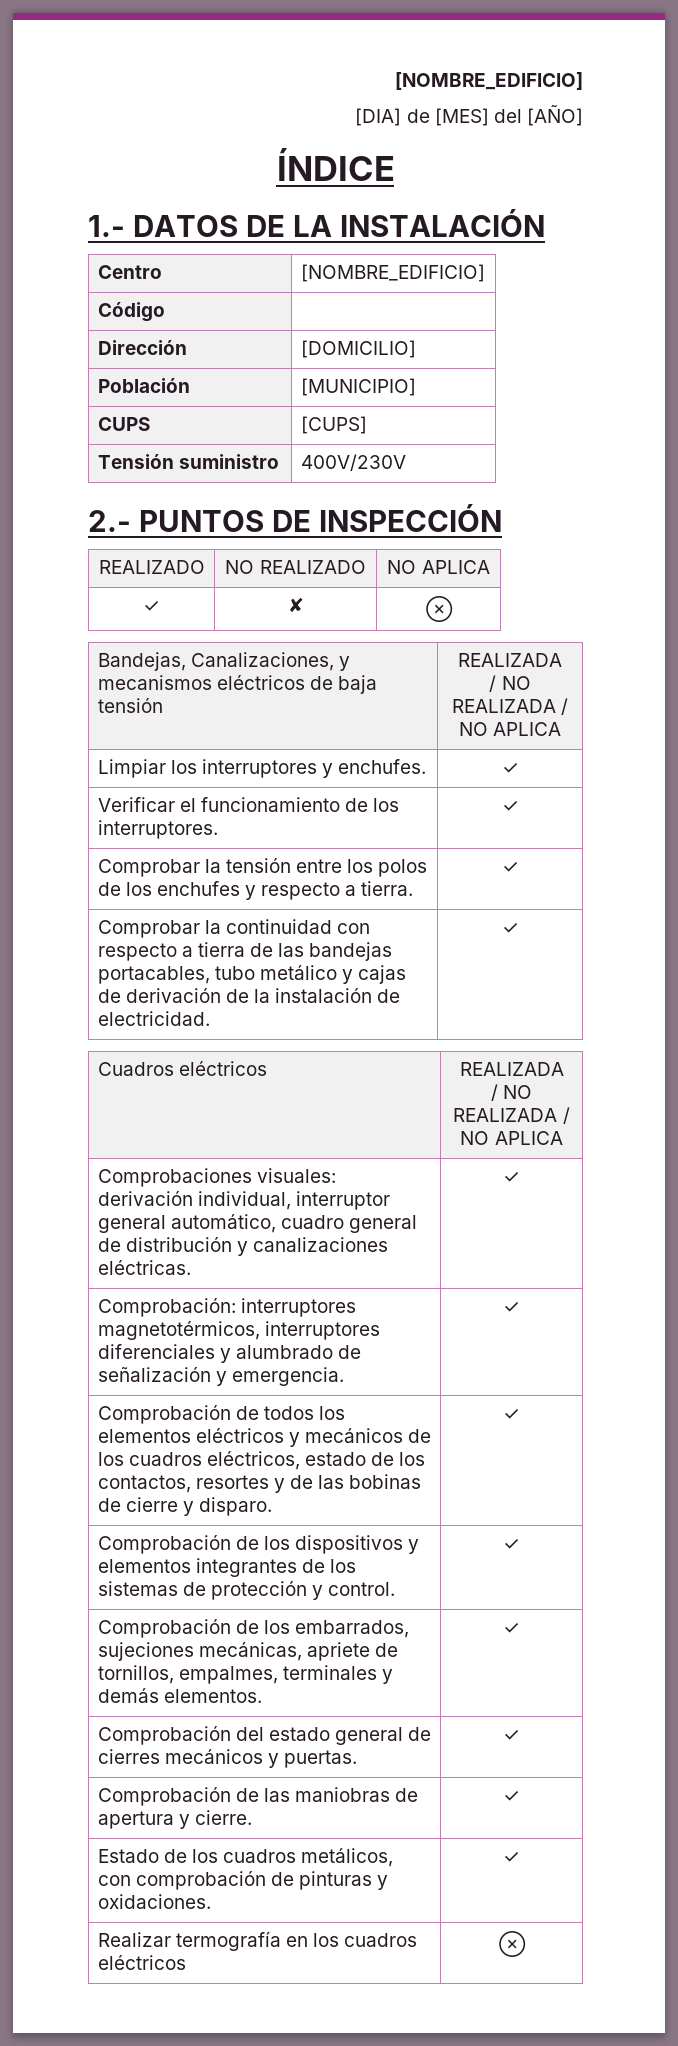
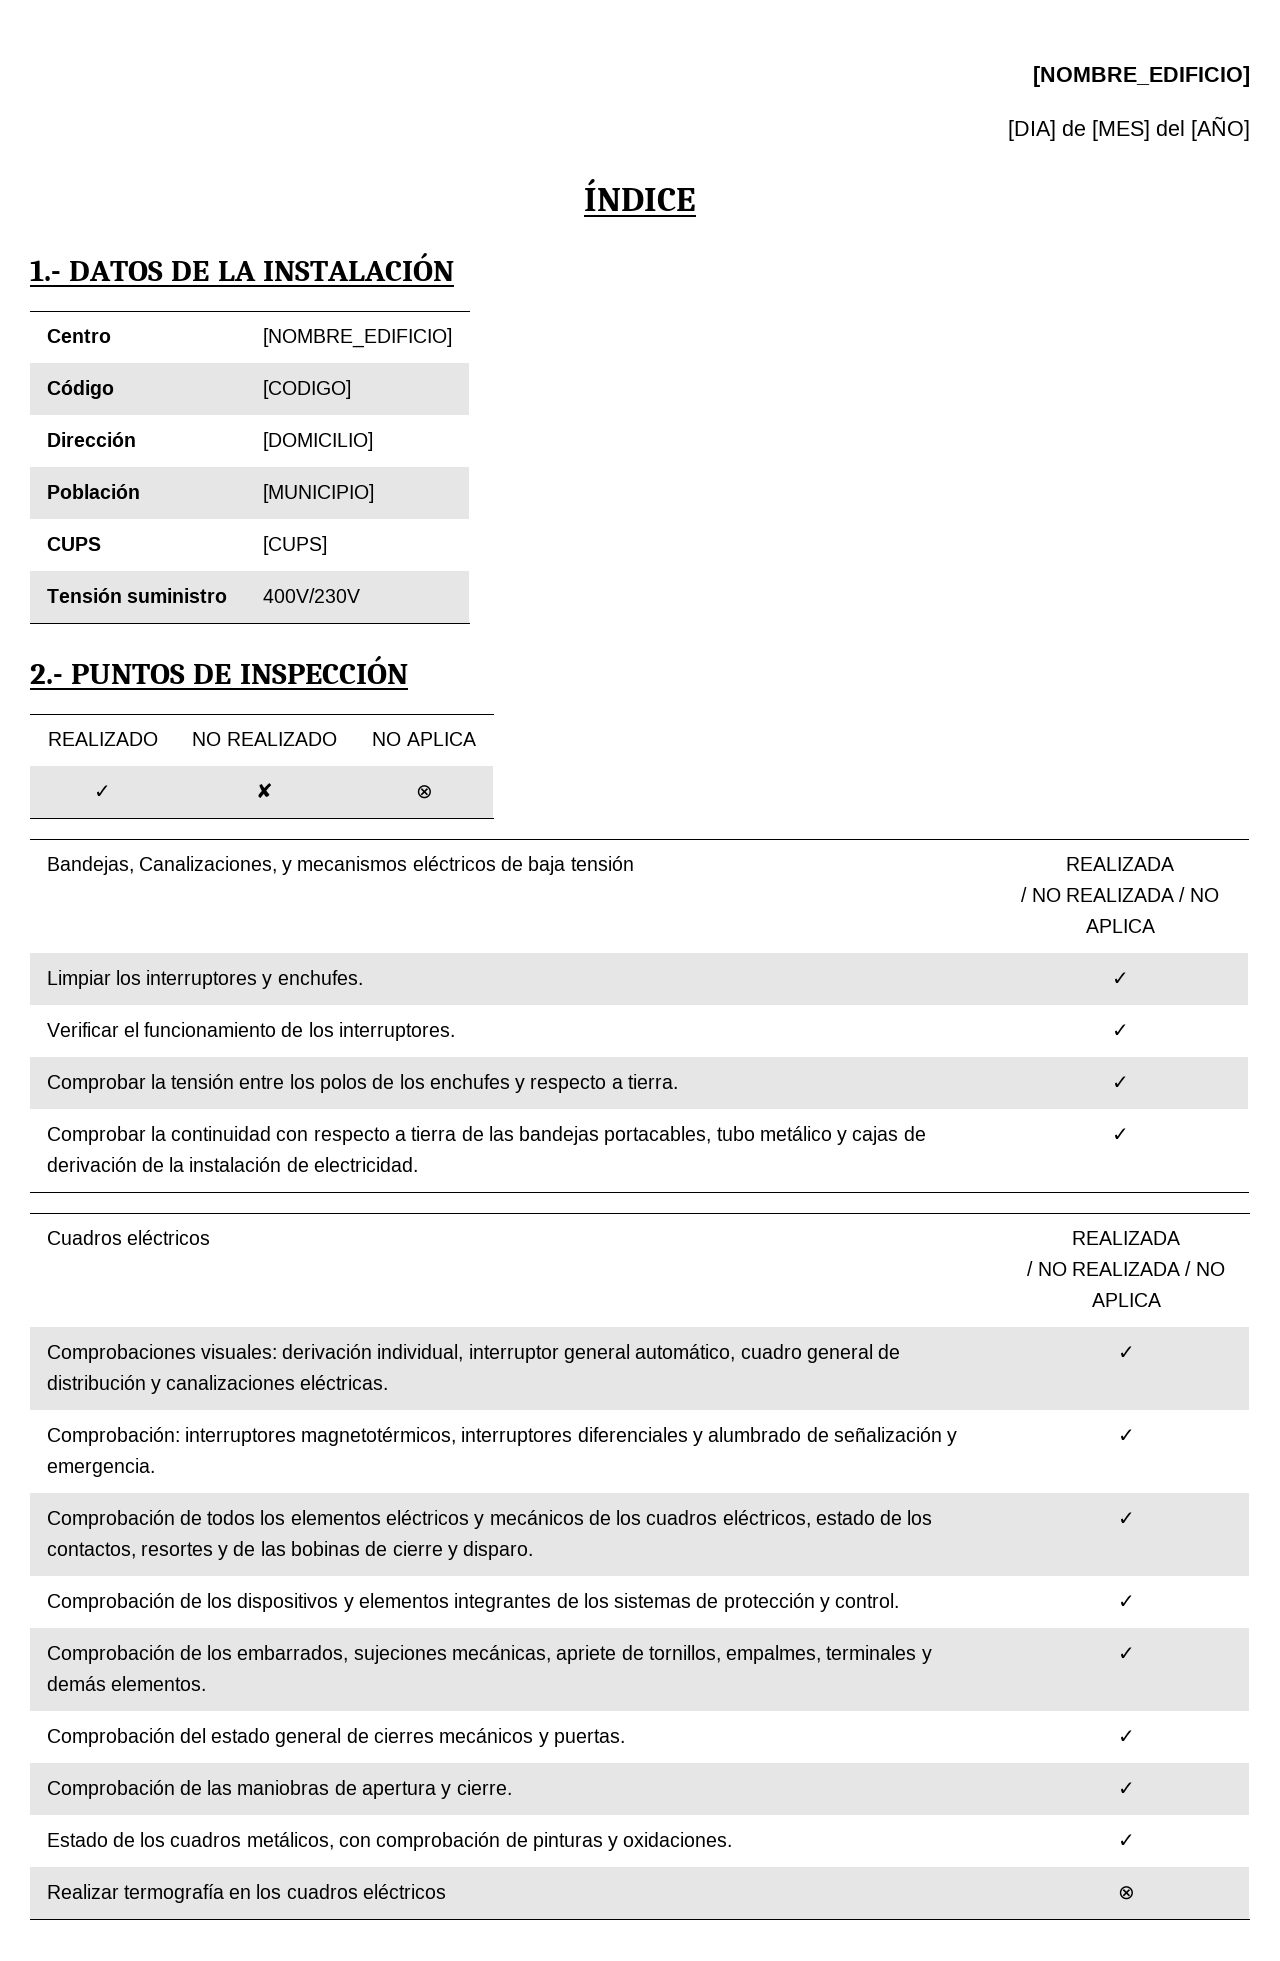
(165, 312) none -> [262,380,351,399] [CODIGO]

